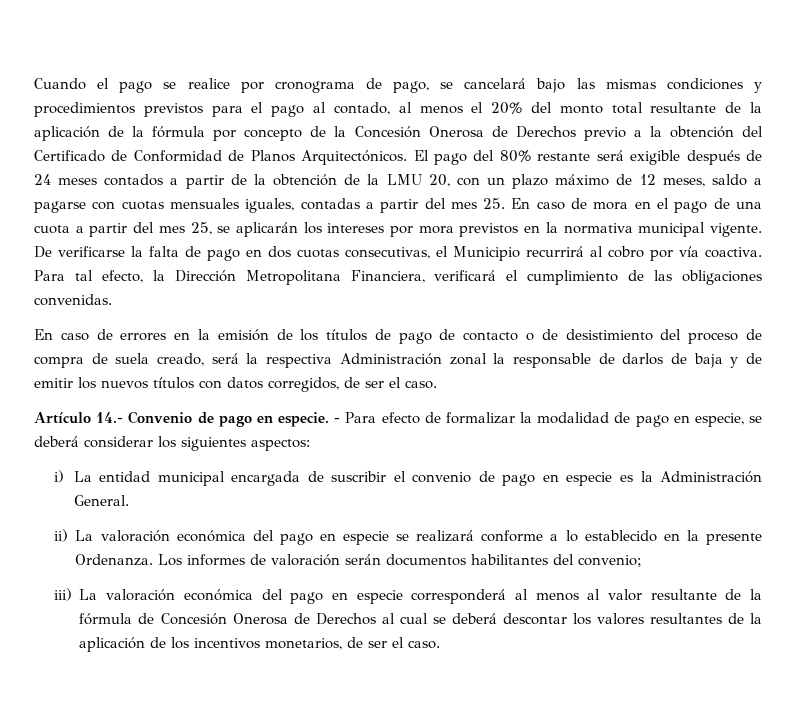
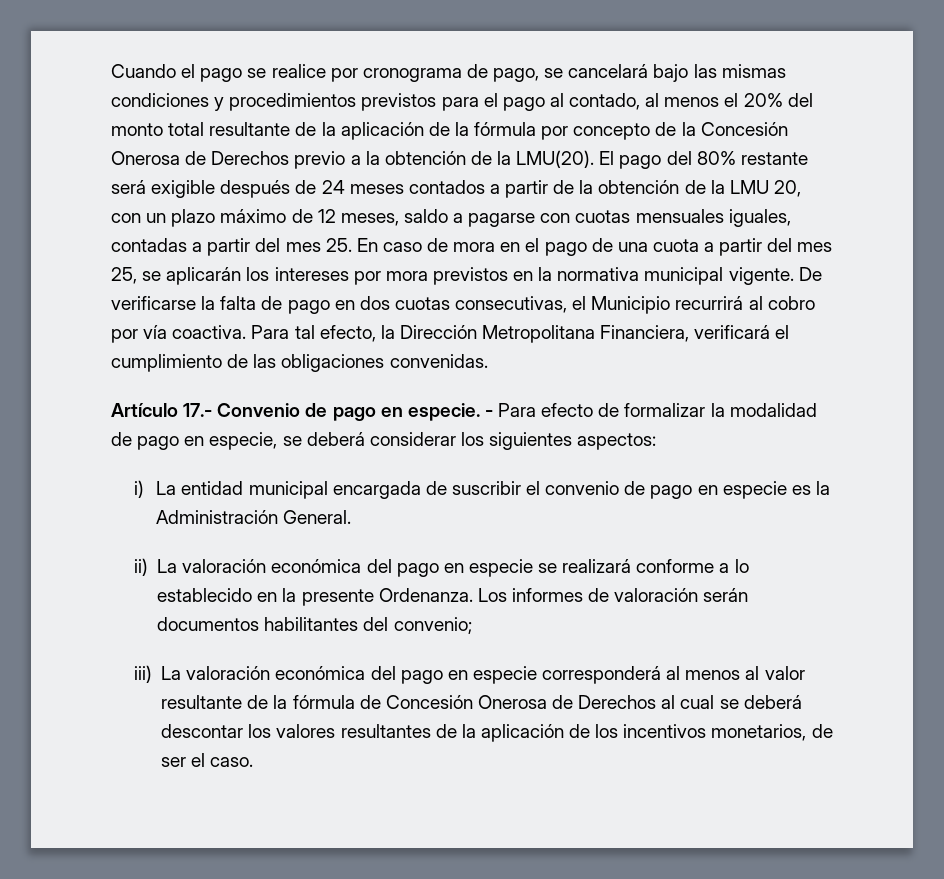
[742,126,763,137] [34,150,408,165] del Certificado de Conformidad de Planos Arquitectónicos. -> [470,150,595,168] de la LMU(20).
[34,329,762,344] [34,353,762,368] [34,377,437,392] // En caso de errores en la emisión de los títulos de pago de contacto o de desistimiento del proceso de compra de suela creado, será la respectiva Administración zonal la responsable de darlos de baja y de emitir los nuevos títulos con datos corregidos, de ser el caso. -> (488, 361) none
[96,412,124,423] 14.- -> [183,403,213,417] 17.-

